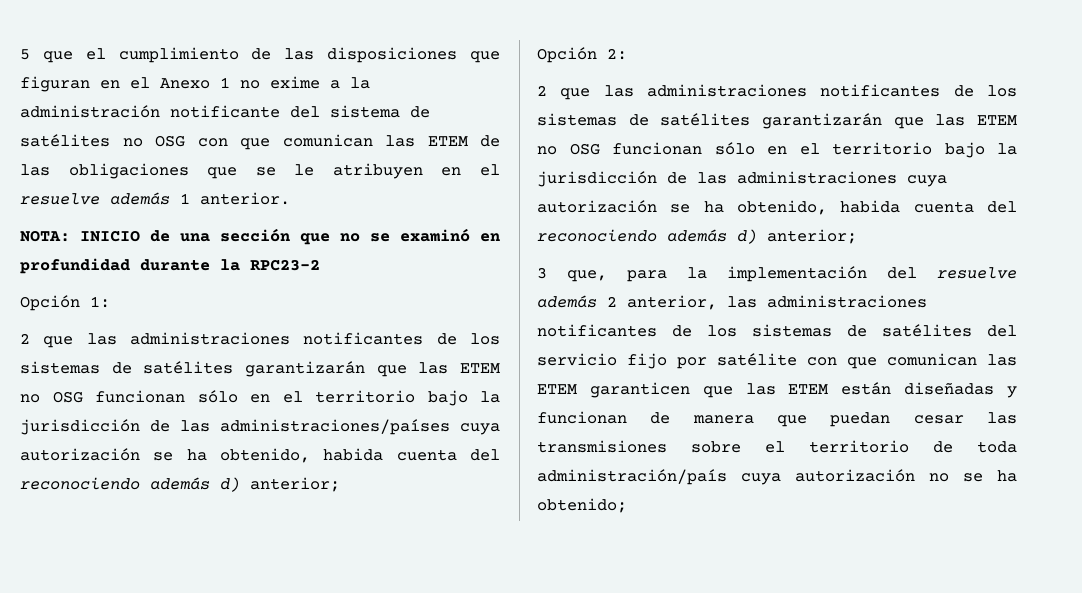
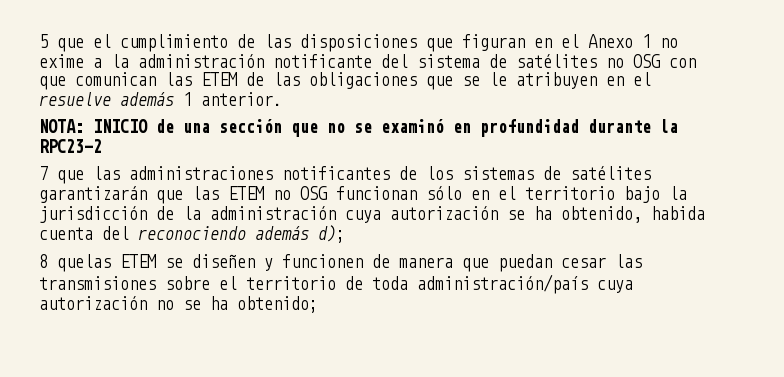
[20,295,110,311] [20,333,30,344] Opción 1: // 2 -> [39,166,48,180] 7
[180,419,450,435] las administraciones/países -> [183,206,336,220] la administración
[220,477,340,492] [537,47,627,63] [537,84,1017,100] [537,113,1017,129] [537,142,1017,158] [537,171,947,187] [537,200,1017,215] [537,229,857,244] [537,266,1017,282] [537,295,927,310] [537,324,1017,337] [537,353,1017,369] [537,382,1017,398] [537,411,627,424] d) anterior; // Opción 2: // 2 que las administraciones notificantes de los sistemas de satélites garantizarán que las ETEM no OSG funcionan sólo en el territorio bajo la jurisdicción de las administraciones cuya autorización se ha obtenido, habida cuenta del reconociendo además d) anterior; // 3 que, para la implementación del resuelve además 2 anterior, las administraciones notificantes de los sistemas de satélites del servicio fijo por satélite con que comunican las ETEM garanticen que las ETEM están diseñadas y funcionan -> [318,225,345,243] [39,254,363,272] d); // 8 quelas ETEM se diseñen y funcionen

